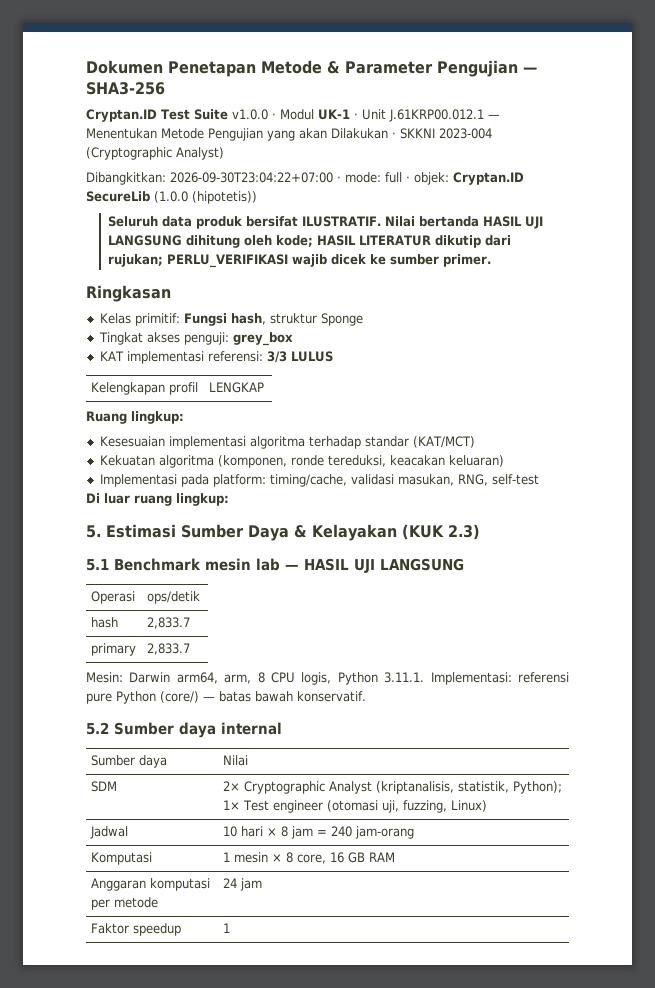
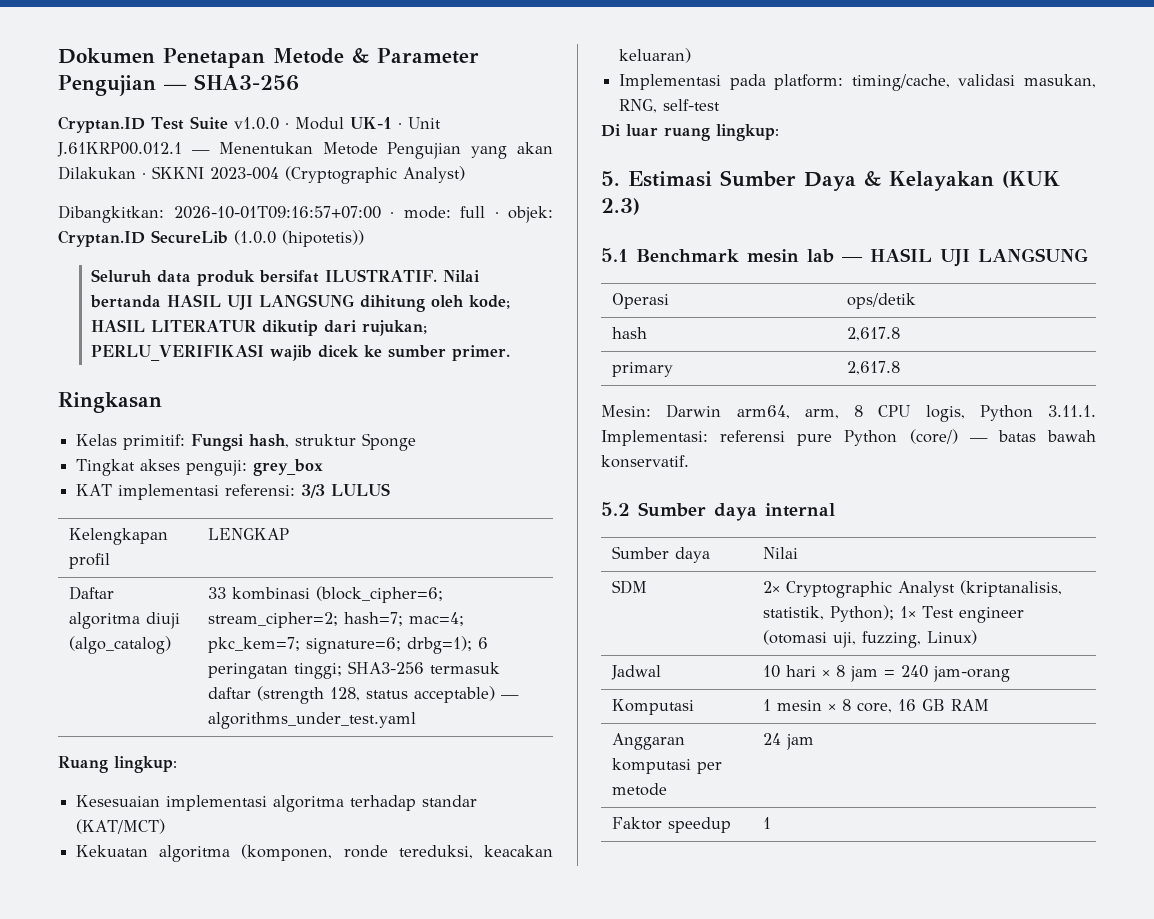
[170,172,333,183] 2026-09-30T23:04:22+07:00 -> [173,206,381,219] 2026-10-01T09:16:57+07:00
(265, 387) none -> [68,586,114,600] [68,612,180,629] [68,636,171,654] [207,586,443,603] [207,612,464,628] [207,636,488,654] [207,661,500,679] [207,686,519,704] [207,712,416,729] // Daftar algoritma diuji (algo_catalog) | 33 kombinasi (block_cipher=6; stream_cipher=2; hash=7; mac=4; pkc_kem=7; signature=6; drbg=1); 6 peringatan tinggi; SHA3-256 termasuk daftar (strength 128, status acceptable) — algorithms_under_test.yaml
[147,617,191,629] 2,833.7 -> [846,327,900,341] 2,617.8
[147,643,191,655] 2,833.7 -> [846,361,900,375] 2,617.8

